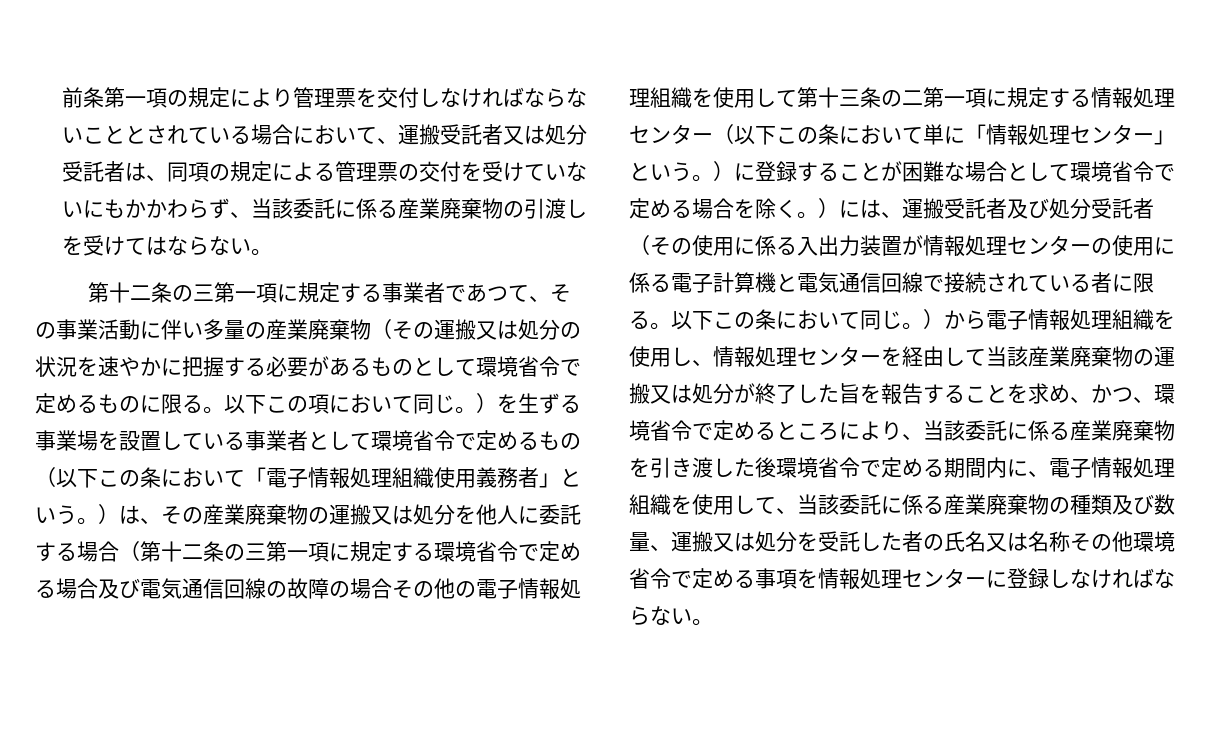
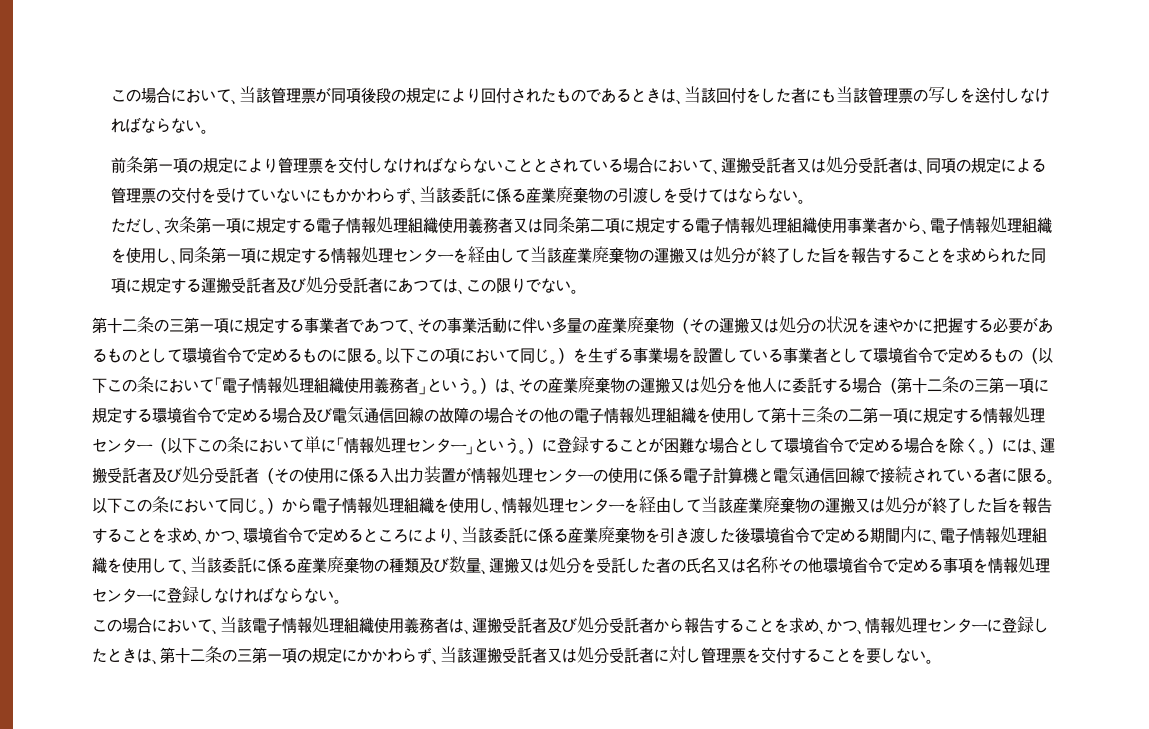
(61, 97) none -> [111,86,1051,105] [111,117,210,134] この場合において、当該管理票が同項後段の規定により回付されたものであるときは、当該回付をした者にも当該管理票の写しを送付しなければならない。 //
(272, 252) none -> [111,216,1053,235] [111,246,1047,265] [111,276,580,295] // ただし、次条第一項に規定する電子情報処理組織使用義務者又は同条第二項に規定する電子情報処理組織使用事業者から、電子情報処理組織を使用し、同条第一項に規定する情報処理センターを経由して当該産業廃棄物の運搬又は処分が終了した旨を報告することを求められた同項に規定する運搬受託者及び処分受託者にあつては、この限りでない。
(713, 622) none -> [92,616,1049,635] [92,646,934,665] // この場合において、当該電子情報処理組織使用義務者は、運搬受託者及び処分受託者から報告することを求め、かつ、情報処理センターに登録したときは、第十二条の三第一項の規定にかかわらず、当該運搬受託者又は処分受託者に対し管理票を交付することを要しない。

